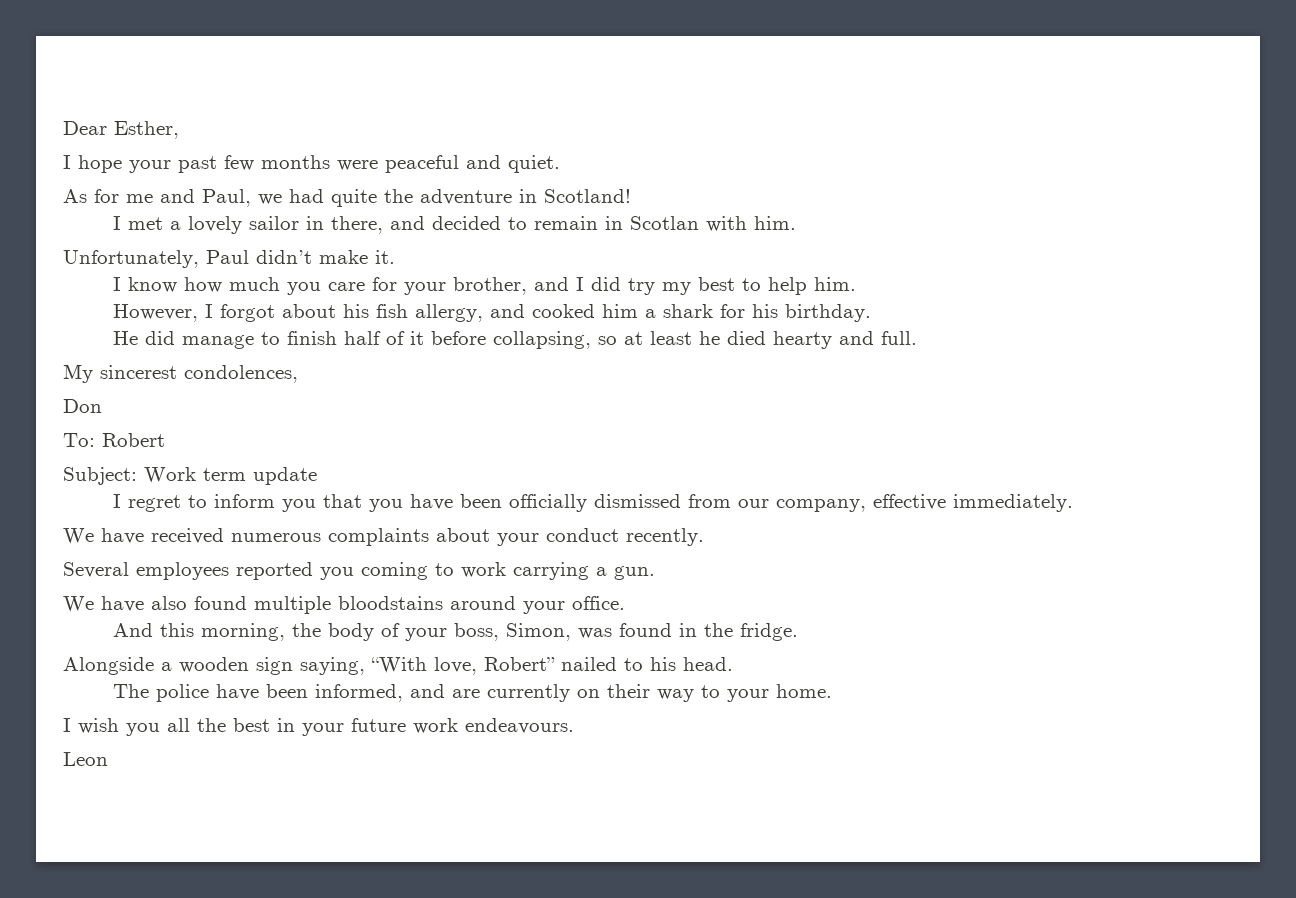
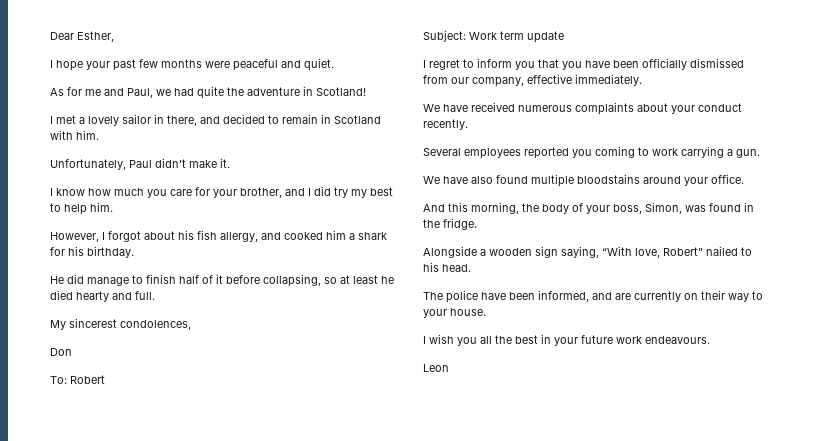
[630,216,700,230] Scotlan -> [334,115,381,124] Scotland
[776,684,833,698] home. -> [450,308,486,316] house.

